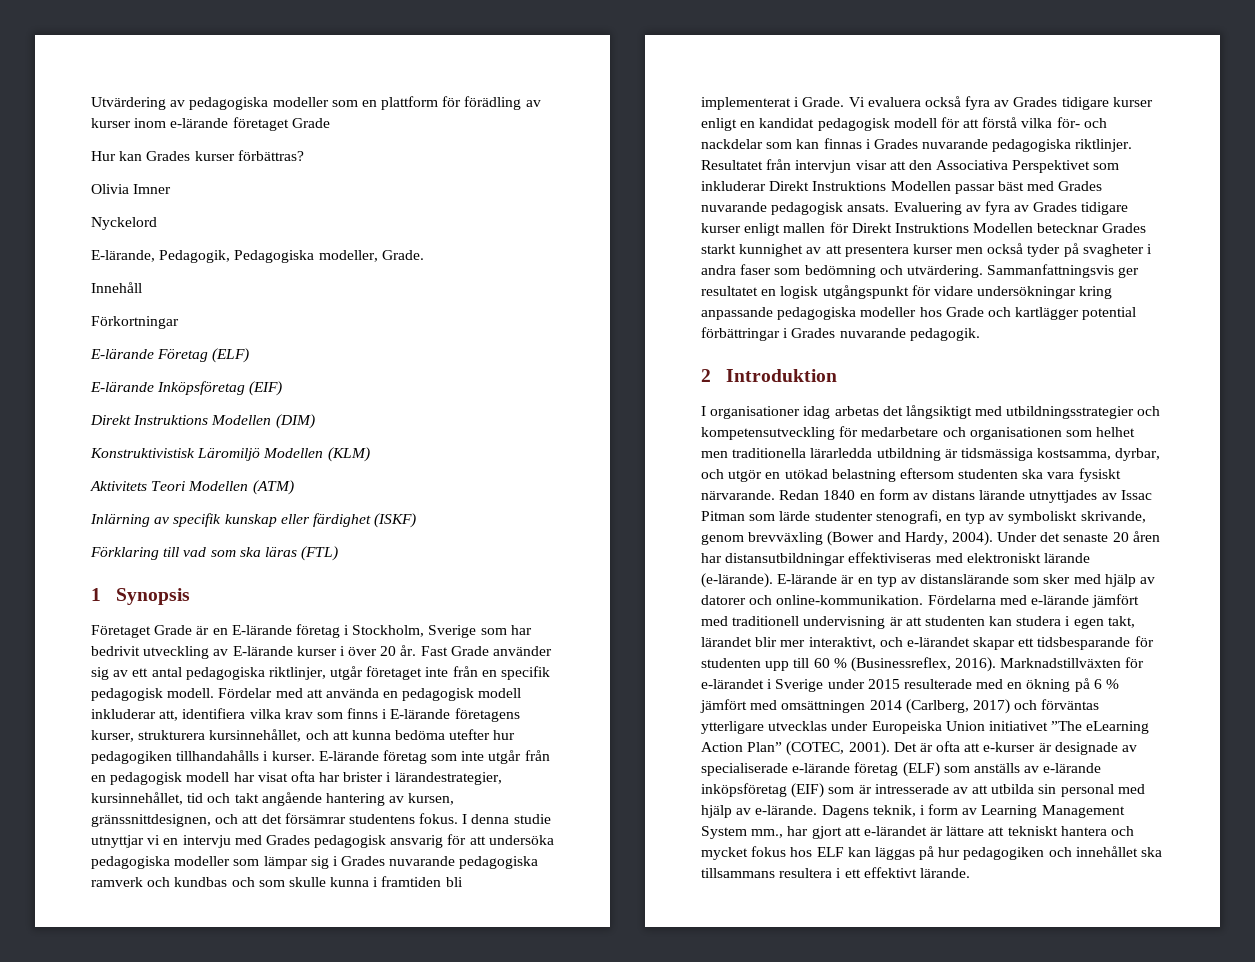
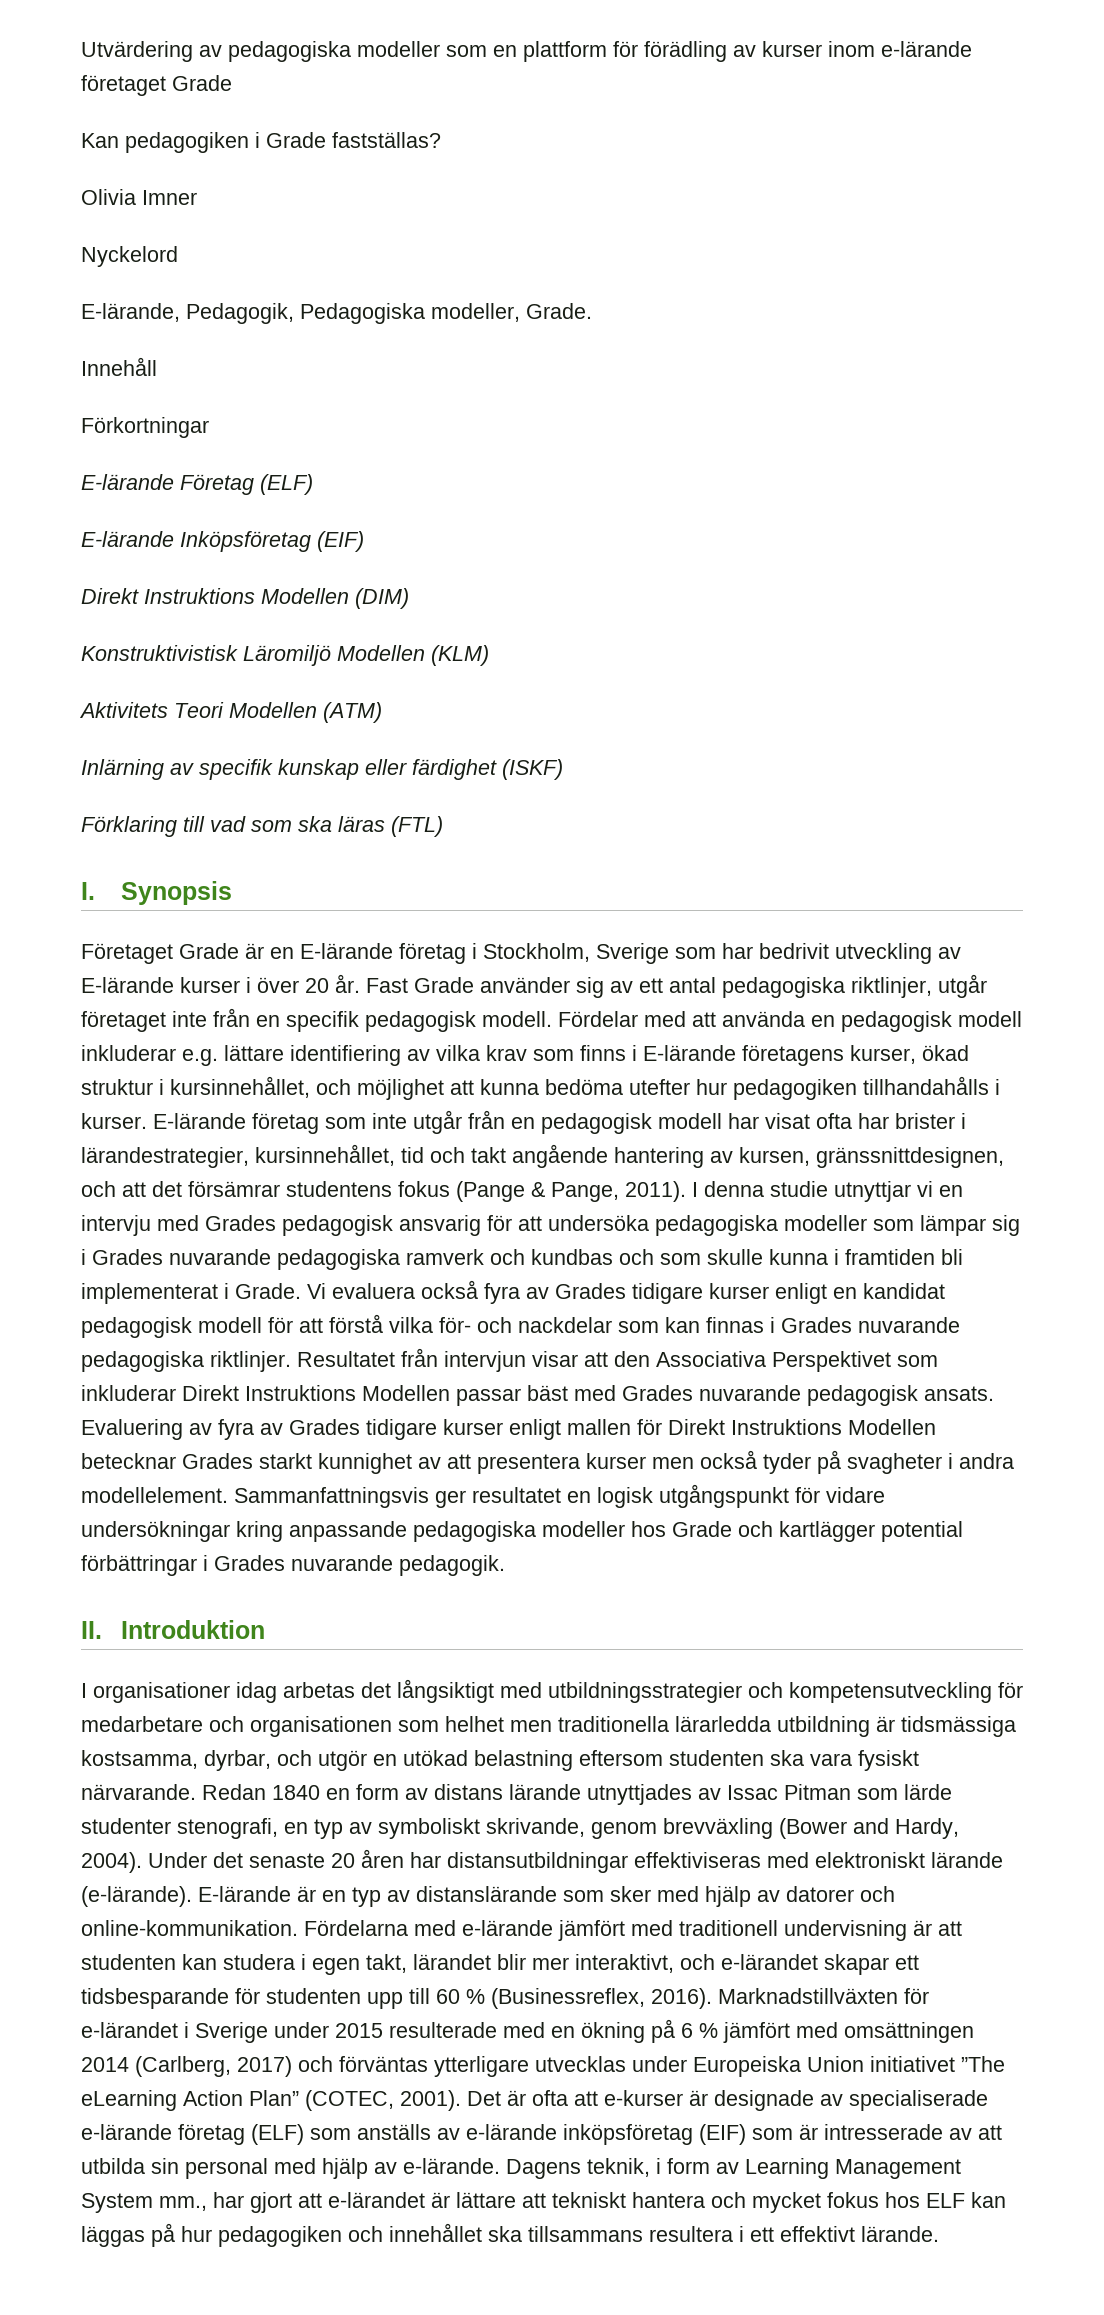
[91,150,304,161] Hur kan Grades kurser förbättras? -> [81,132,441,153] Kan pedagogiken i Grade fastställas?
[91,588,101,601] 1 -> [81,882,95,900] I.
[159,708,246,721] att, identifiera -> [182,1045,430,1066] e.g. lättare identifiering av
[138,730,206,740] strukturera -> [922,1045,969,1061] [81,1079,164,1095] ökad struktur i
(329, 735) none -> [357,1079,444,1100] möjlighet
[419,813,459,824] fokus. -> [398,1181,686,1202] fokus (Pange & Pange, 2011).
[740,264,983,278] faser som bedömning och utvärdering. -> [81,1487,228,1503] modellelement.
[701,369,711,382] 2 -> [81,1621,102,1639] II.

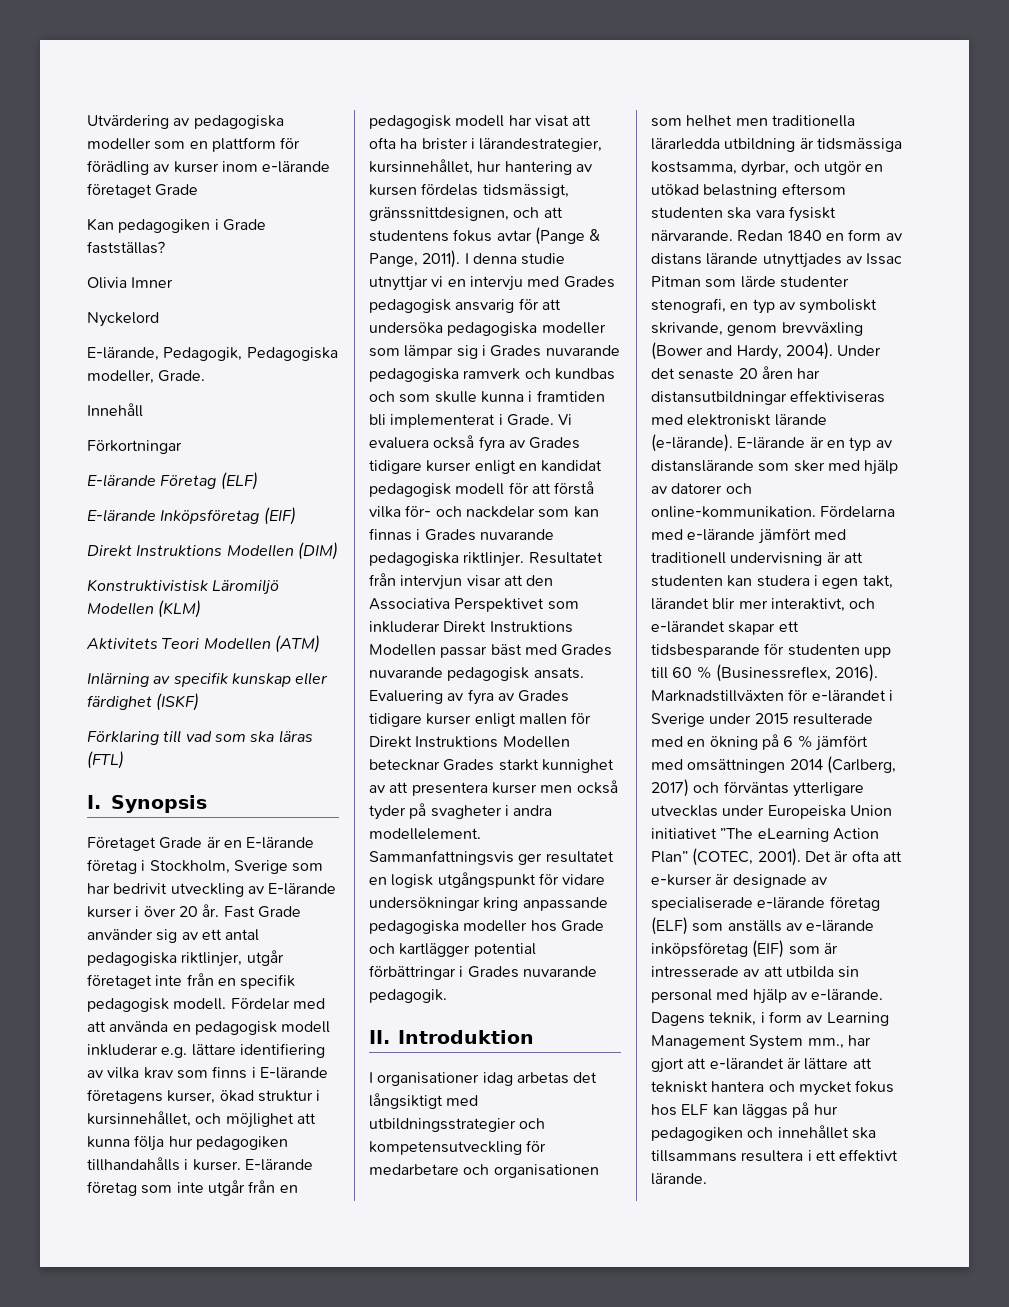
[545,1079,690,1095] bedöma utefter -> [134,1135,165,1151] följa
[816,1113,889,1129] ofta har -> [572,115,592,126] [369,137,418,149] att ofta ha
[401,1144,810,1168] tid och takt angående hantering av kursen, -> [477,161,592,175] [369,183,569,198] hur hantering av kursen fördelas tidsmässigt,
[152,1181,280,1197] det försämrar -> (563, 212) none
(450, 1189) none -> [496,230,532,241] avtar

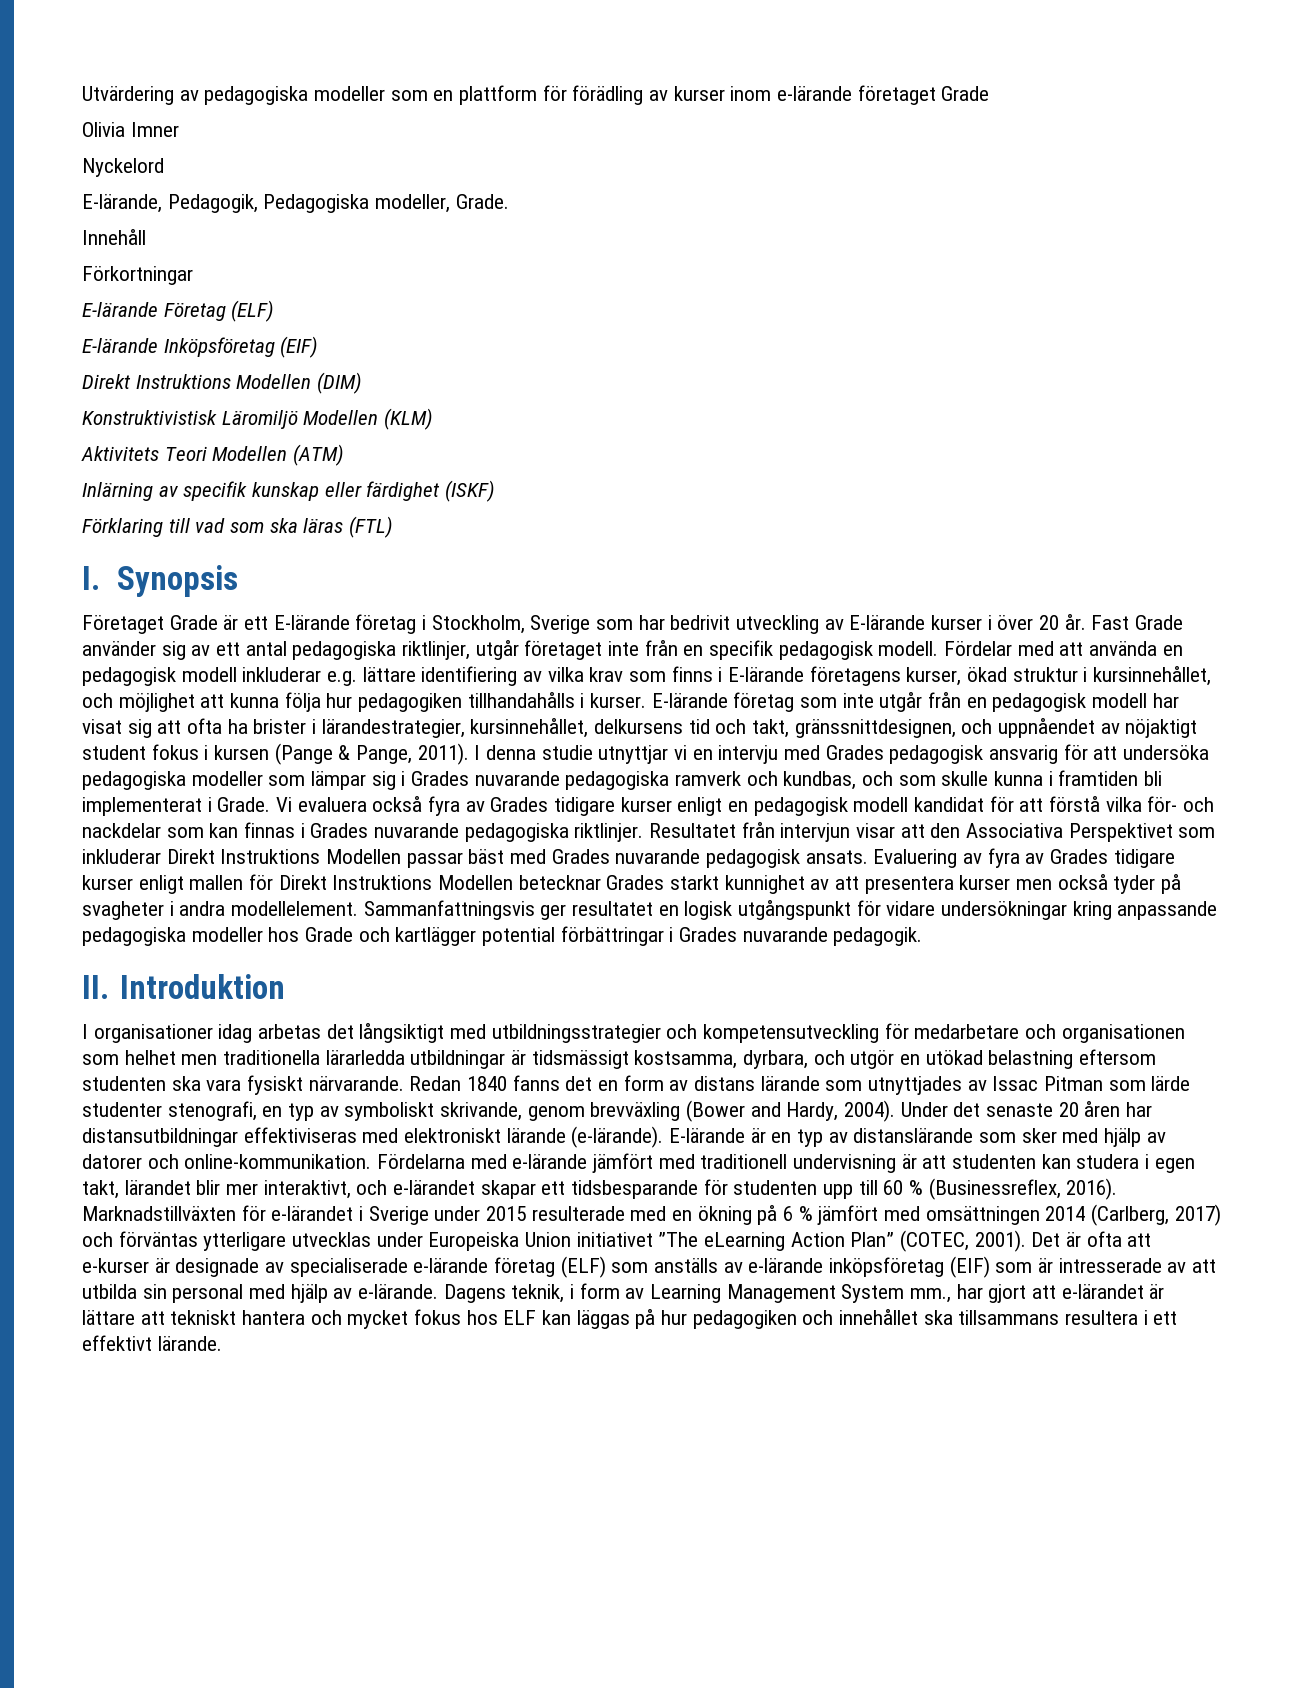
[87,218,266,233] [87,241,165,254] // Kan pedagogiken i Grade fastställas? -> (990, 93) none
[223,840,242,848] en -> [244,616,269,630] ett
(569, 121) none -> [127,719,152,738] sig
[477,161,592,175] [369,183,569,198] [369,207,563,221] [369,229,532,242] hur hantering av kursen fördelas tidsmässigt, gränssnittdesignen, och att studentens fokus avtar -> [594,718,1198,738] [82,744,270,760] delkursens tid och takt, gränssnittdesignen, och uppnåendet av nöjaktigt student fokus i kursen
[554,368,615,380] kundbas -> [783,771,857,790] kundbas,
[541,460,603,472] [369,483,505,497] kandidat pedagogisk modell -> [753,797,985,816] pedagogisk modell kandidat
[724,138,902,152] [651,161,790,176] utbildning är tidsmässiga kostsamma, dyrbar, -> [410,1050,809,1069] utbildningar är tidsmässigt kostsamma, dyrbara,
(822, 235) none -> [512,1075,593,1091] fanns det
(759, 259) none -> [825,1080,863,1091] som

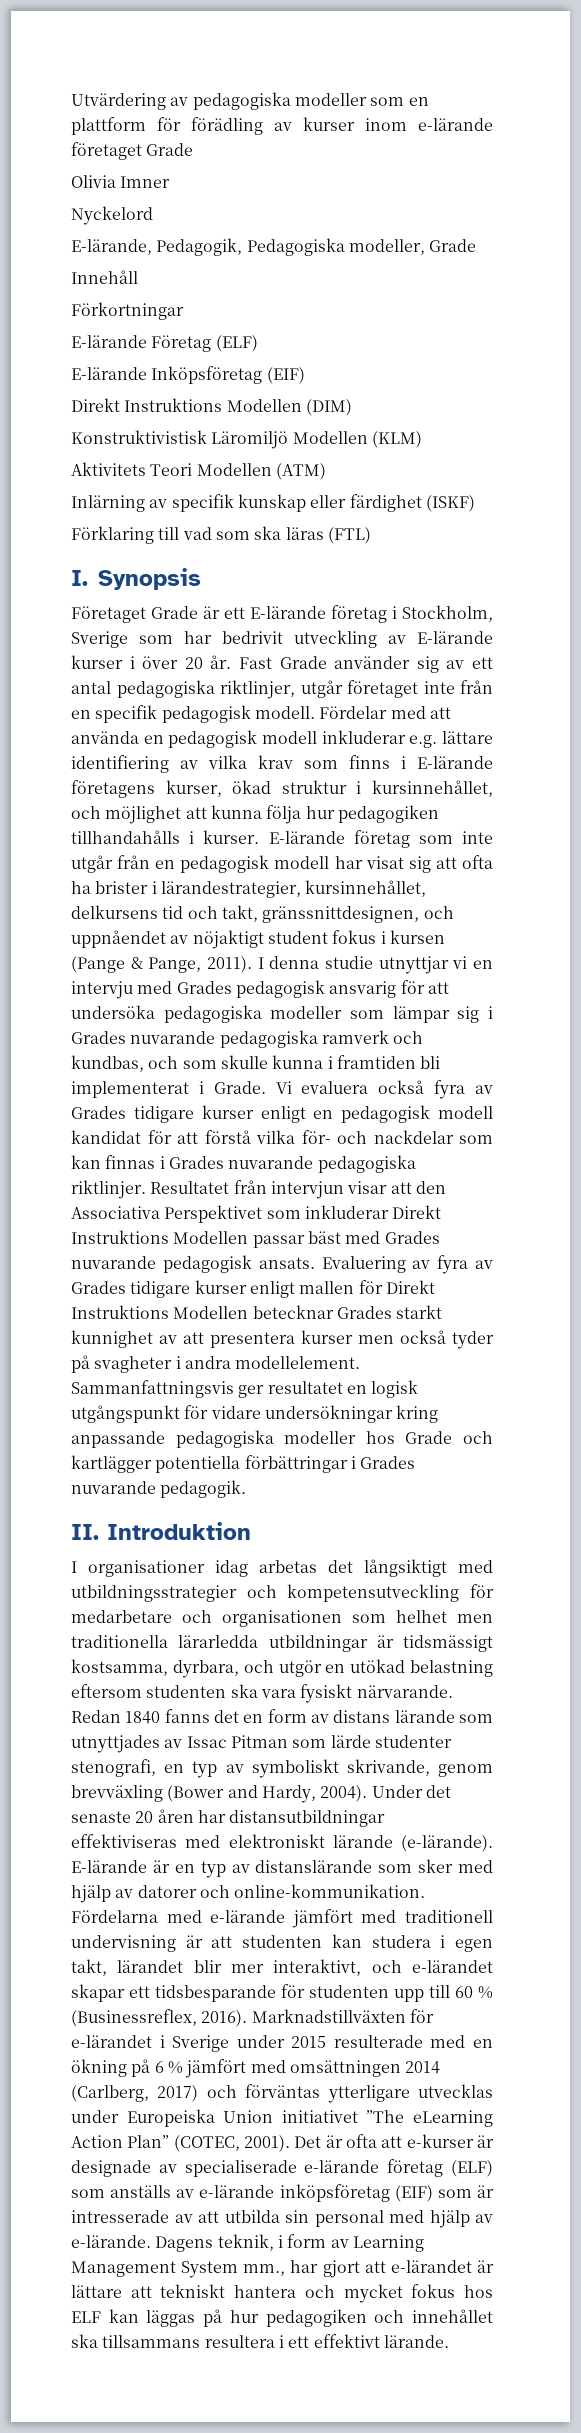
[455,194,509,209] Grade. -> [429,239,477,252] Grade
[482,927,556,946] potential -> [155,1456,241,1473] potentiella

